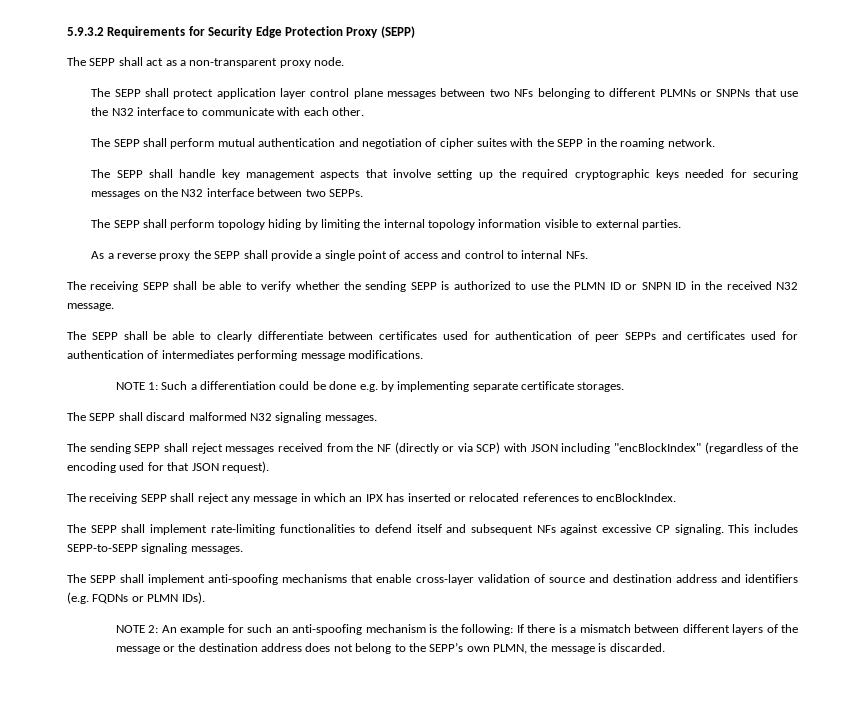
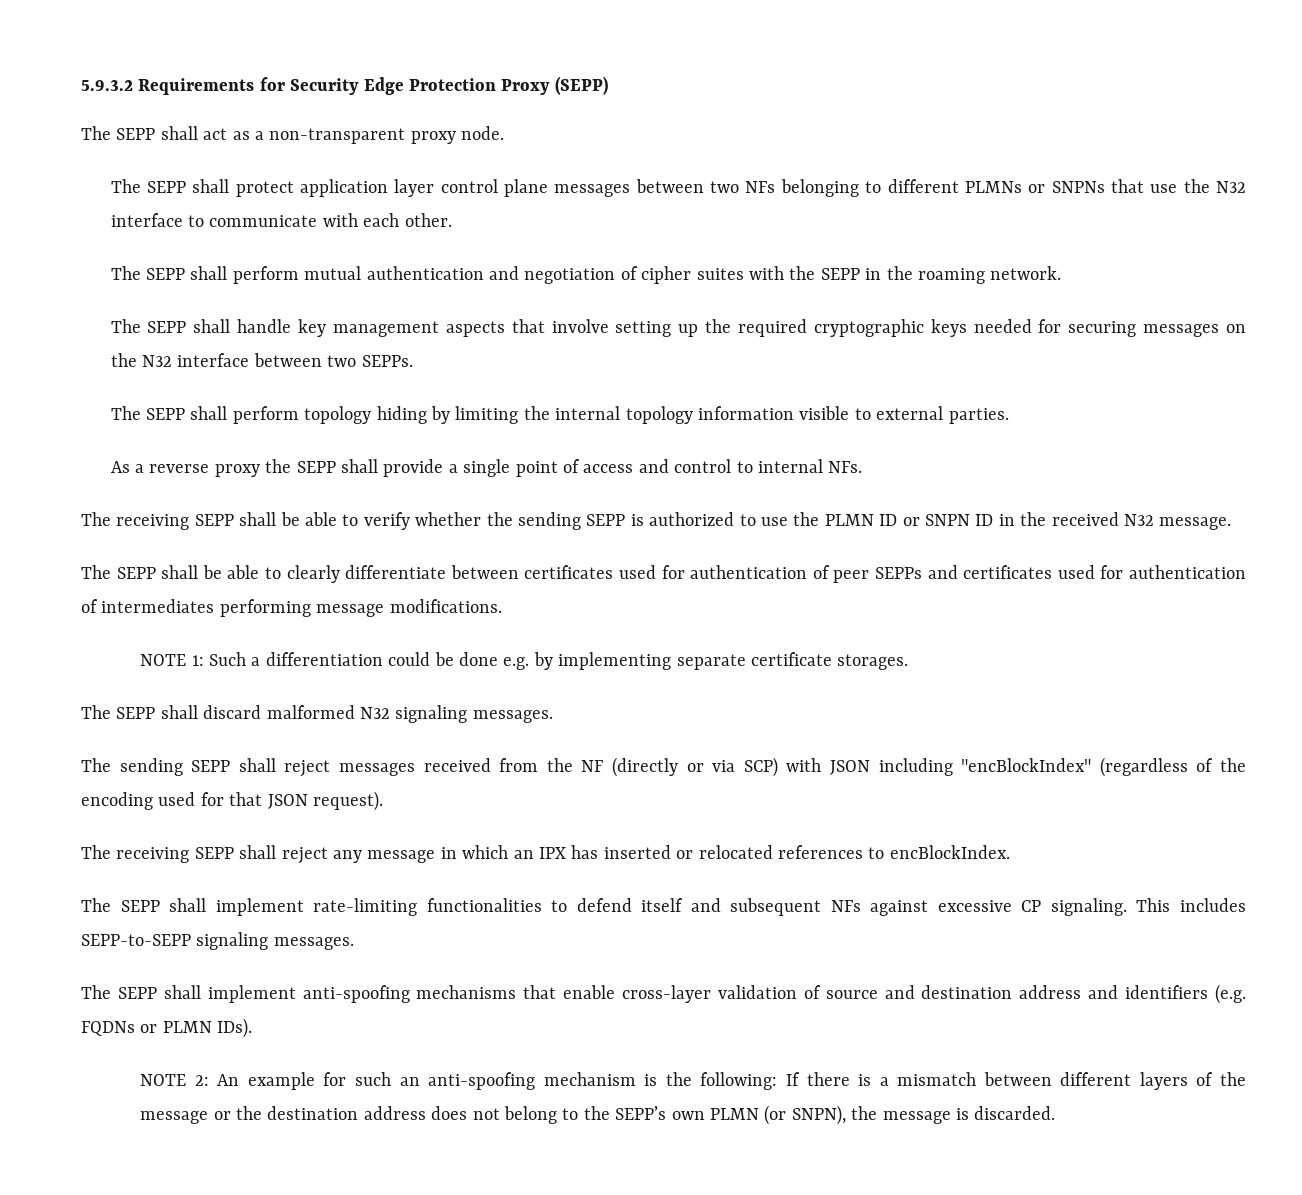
[493,644,528,654] PLMN, -> [709,1105,846,1125] PLMN (or SNPN),

